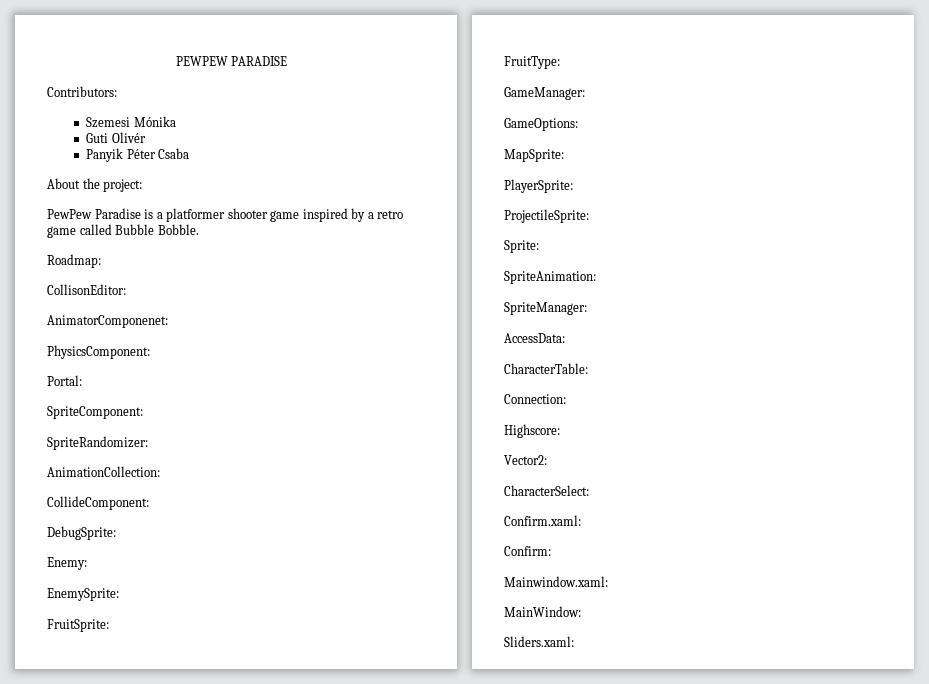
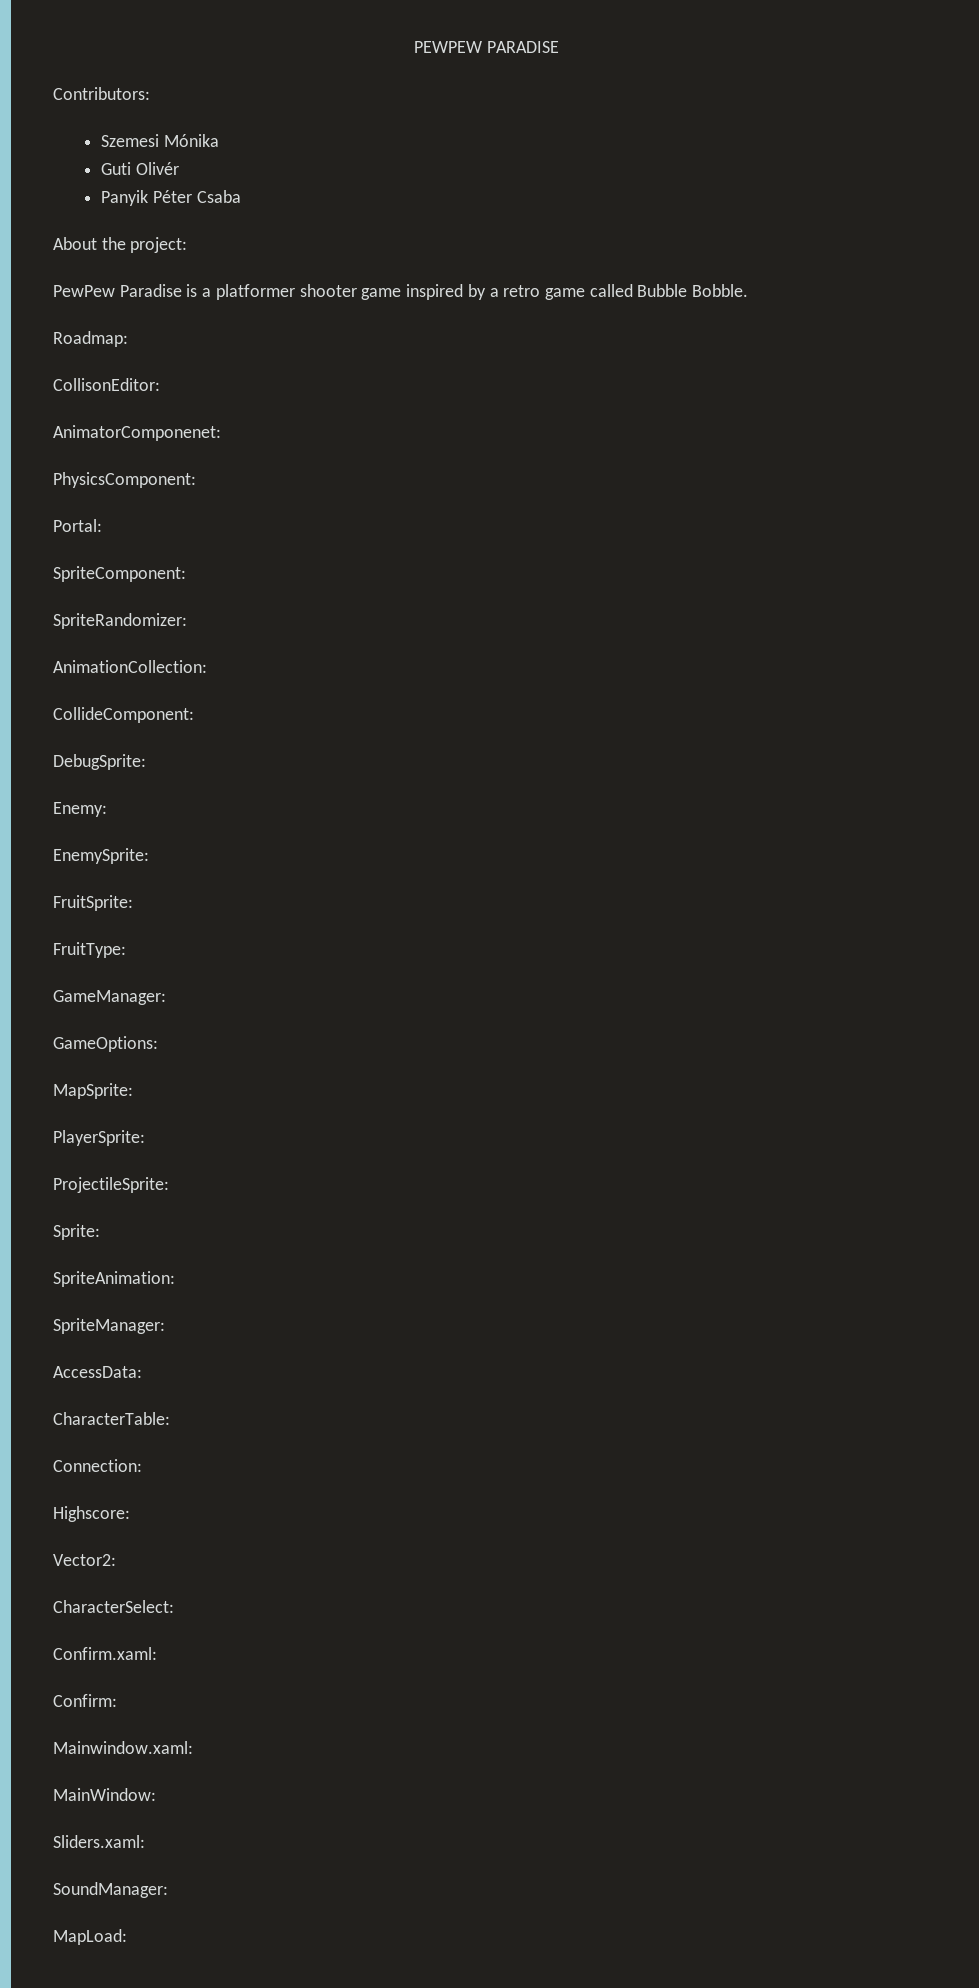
(574, 641) none -> [53,1882,168,1898] [53,1929,127,1945] // SoundManager: // MapLoad:

